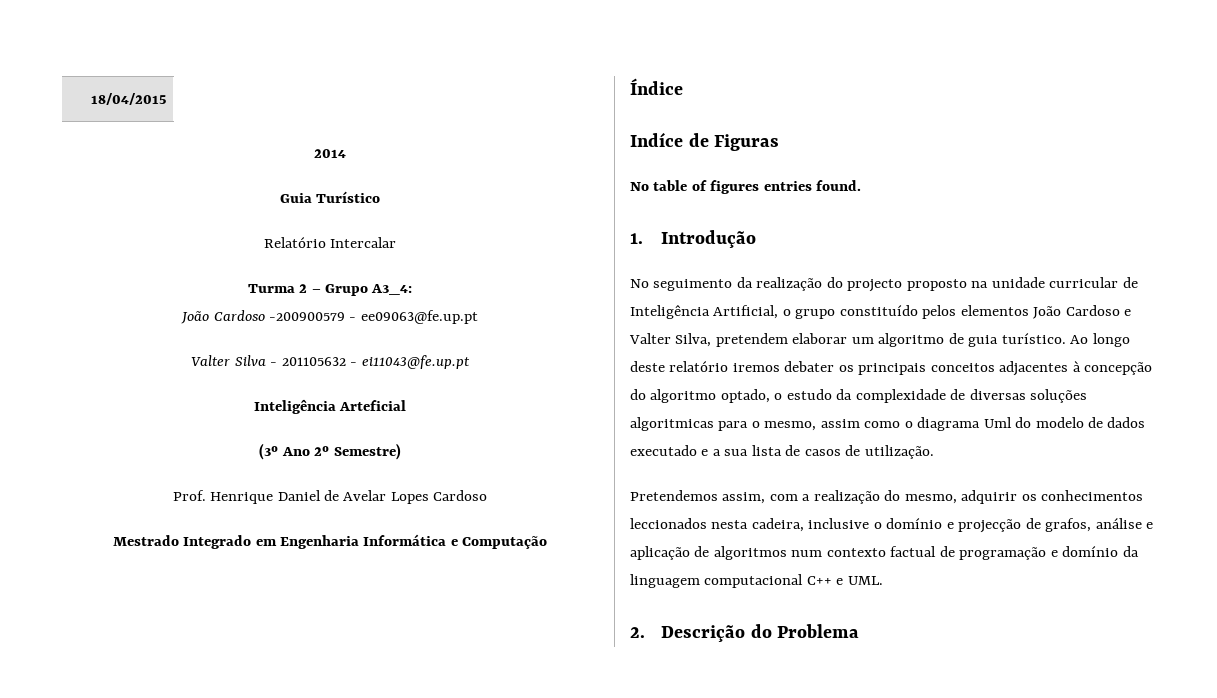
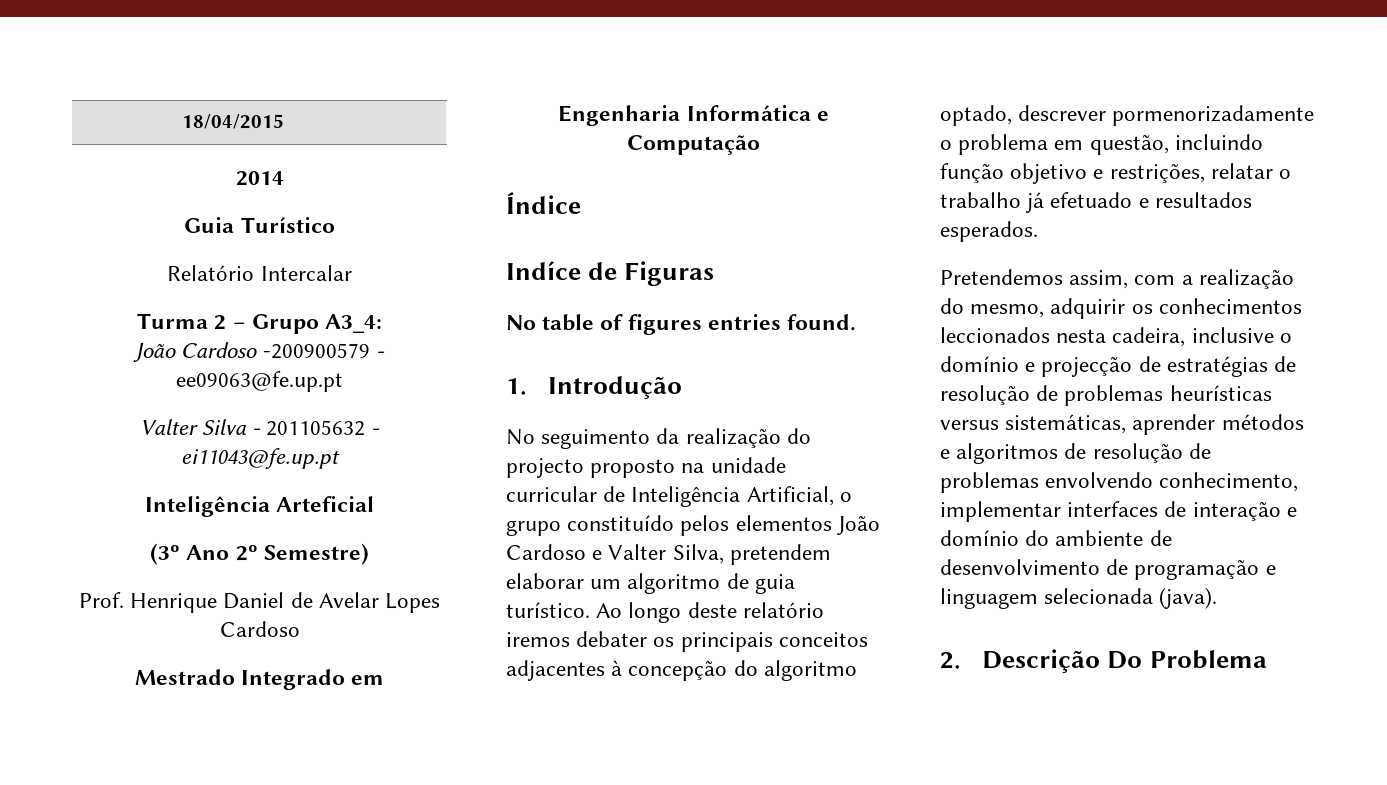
[774,389,1088,403] [630,417,1146,431] [630,445,934,459] o estudo da complexidade de diversas soluções algoritmicas para o mesmo, assim como o diagrama Uml do modelo de dados executado e a sua lista de casos de utilização. -> [1018,105,1315,126] [940,134,1263,155] [940,163,1292,184] [940,192,1252,213] [940,221,1038,242] descrever pormenorizadamente o problema em questão, incluindo função objetivo e restrições, relatar o trabalho já efetuado e resultados esperados.
[1045,518,1154,532] [630,546,1139,560] [630,574,883,588] grafos, análise e aplicação de algoritmos num contexto factual de programação e domínio da linguagem computacional C++ e UML. -> [1166,356,1297,377] [940,385,1272,406] [940,414,1304,435] [940,443,1211,464] [940,472,1299,493] [940,501,1297,522] [940,530,1172,546] [940,559,1276,580] [940,587,1218,609] estratégias de resolução de problemas heurísticas versus sistemáticas, aprender métodos e algoritmos de resolução de problemas envolvendo conhecimento, implementar interfaces de interação e domínio do ambiente de desenvolvimento de programação e linguagem selecionada (java).
[750,624,772,638] do -> [1107,651,1143,669] Do

